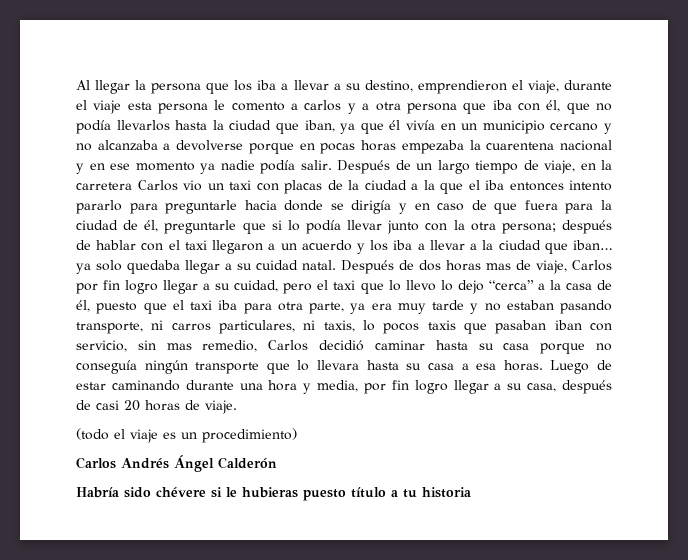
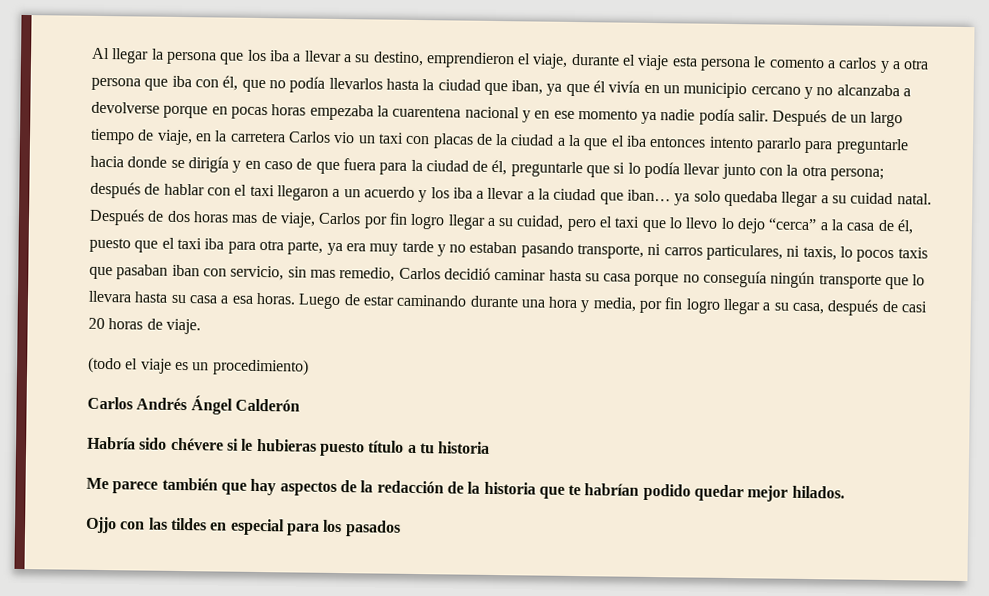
(471, 492) none -> [86,477,845,502] [85,516,401,537] // Me parece también que hay aspectos de la redacción de la historia que te habrían podido quedar mejor hilados. // Ojjo con las tildes en especial para los pasados

